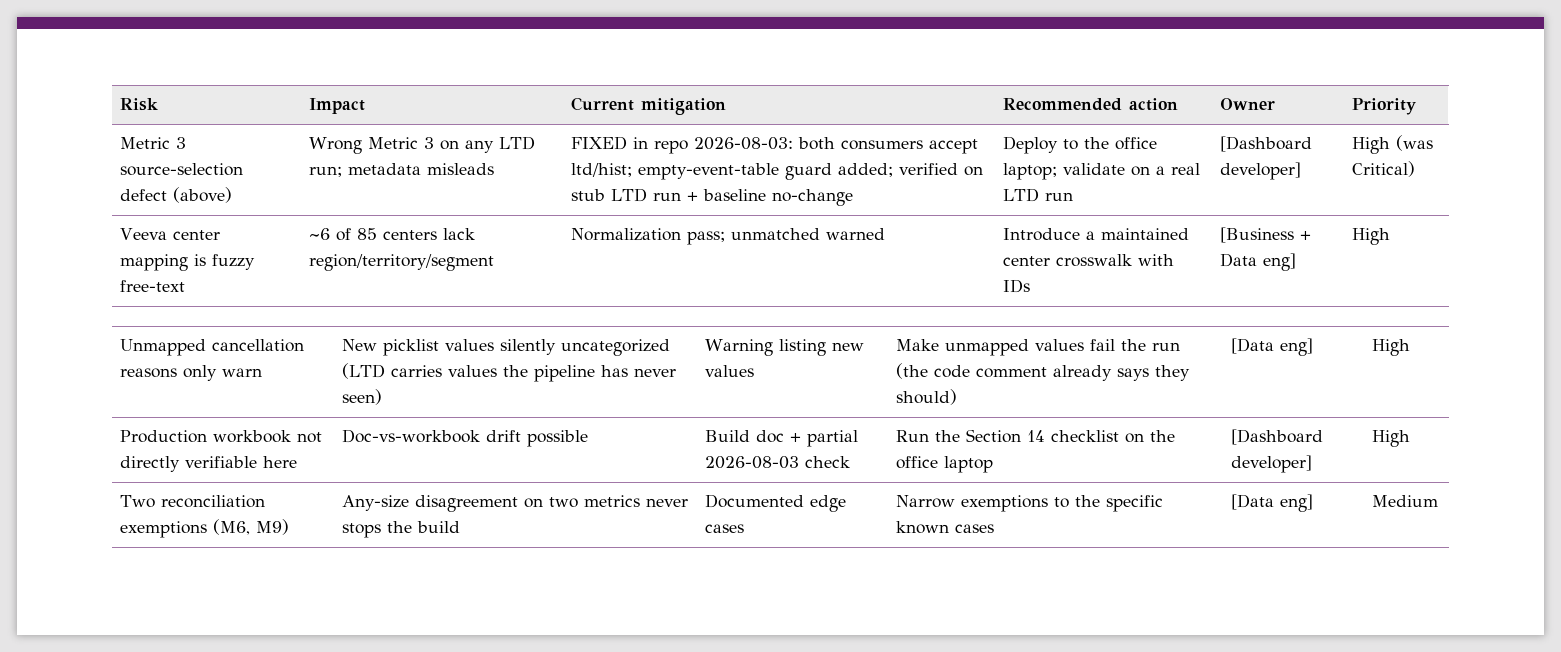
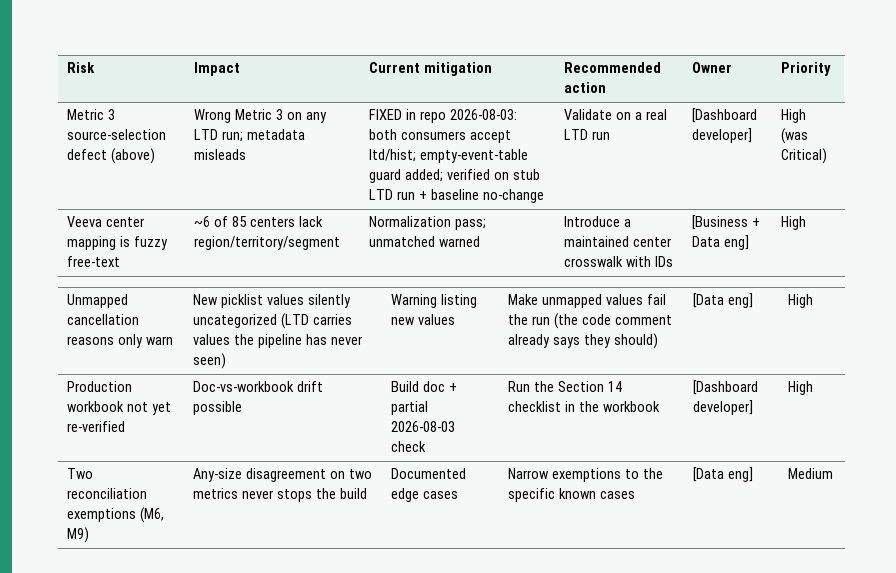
[1003,136,1158,154] [1003,163,1126,180] Deploy to the office laptop; validate -> [564,109,613,120] Validate
[120,456,298,472] directly verifiable here -> [152,402,172,415] [67,421,126,432] yet re-verified
[1125,430,1176,443] [896,456,994,473] on the office laptop -> [565,401,660,412] in the workbook

